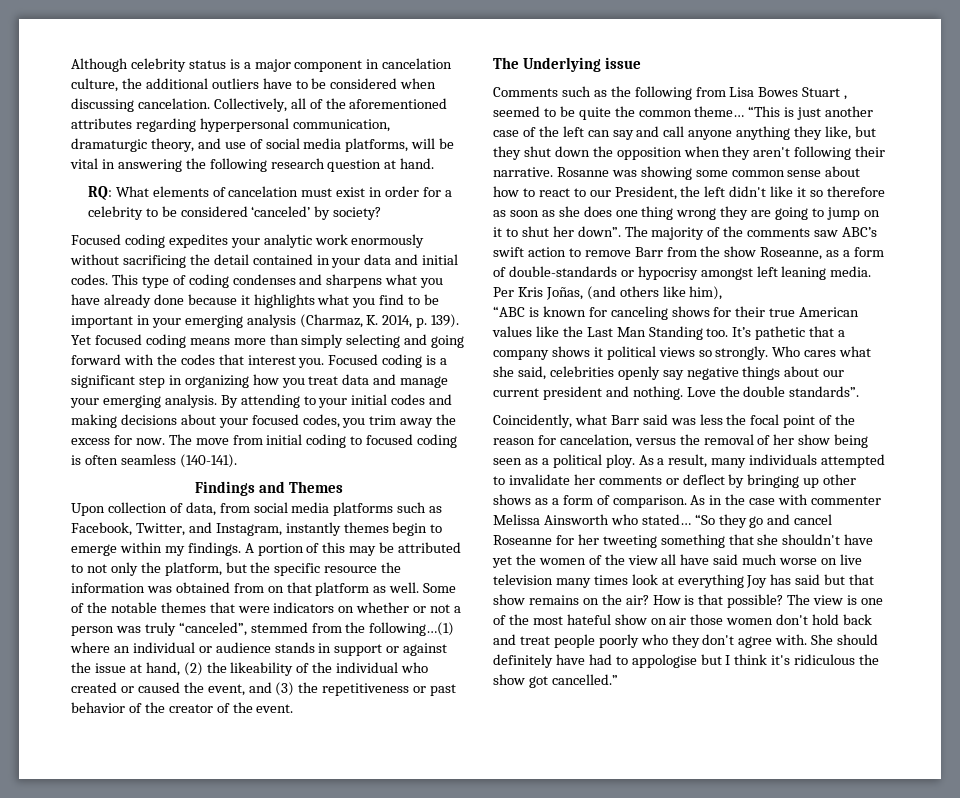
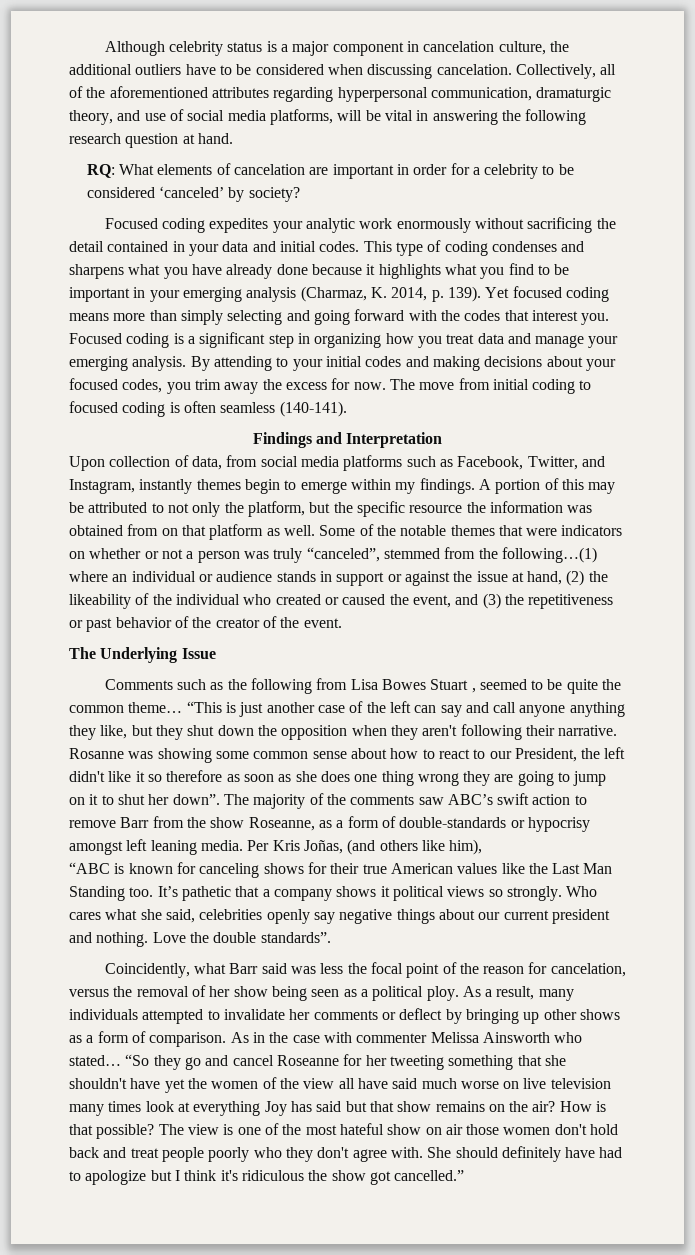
[301,187,366,197] must exist -> [309,164,394,179] are important
[288,481,343,493] Themes -> [346,432,443,448] Interpretation
[604,57,641,69] issue -> [181,648,216,659] Issue
[631,654,697,668] appologise -> [85,1170,147,1185] apologize

